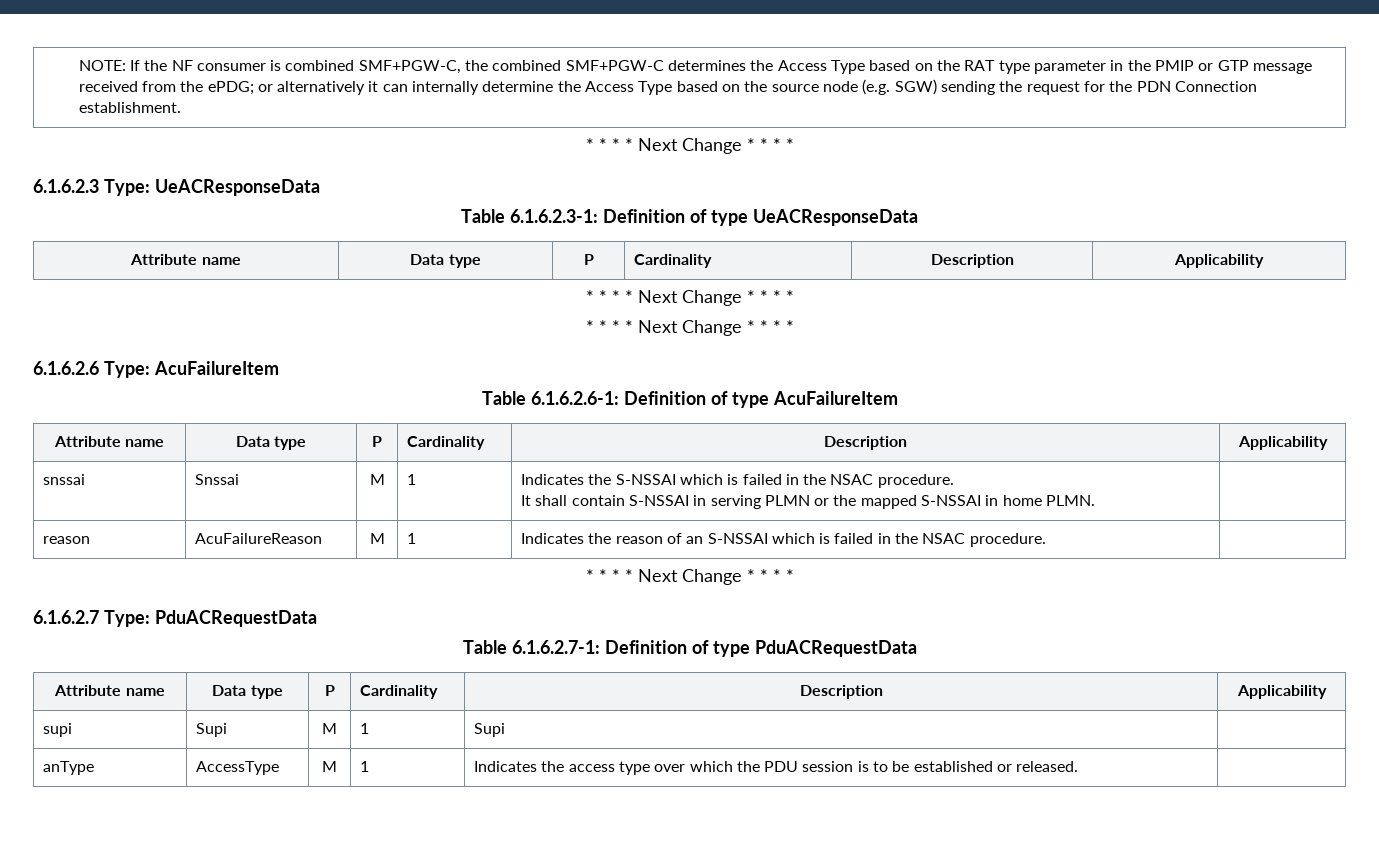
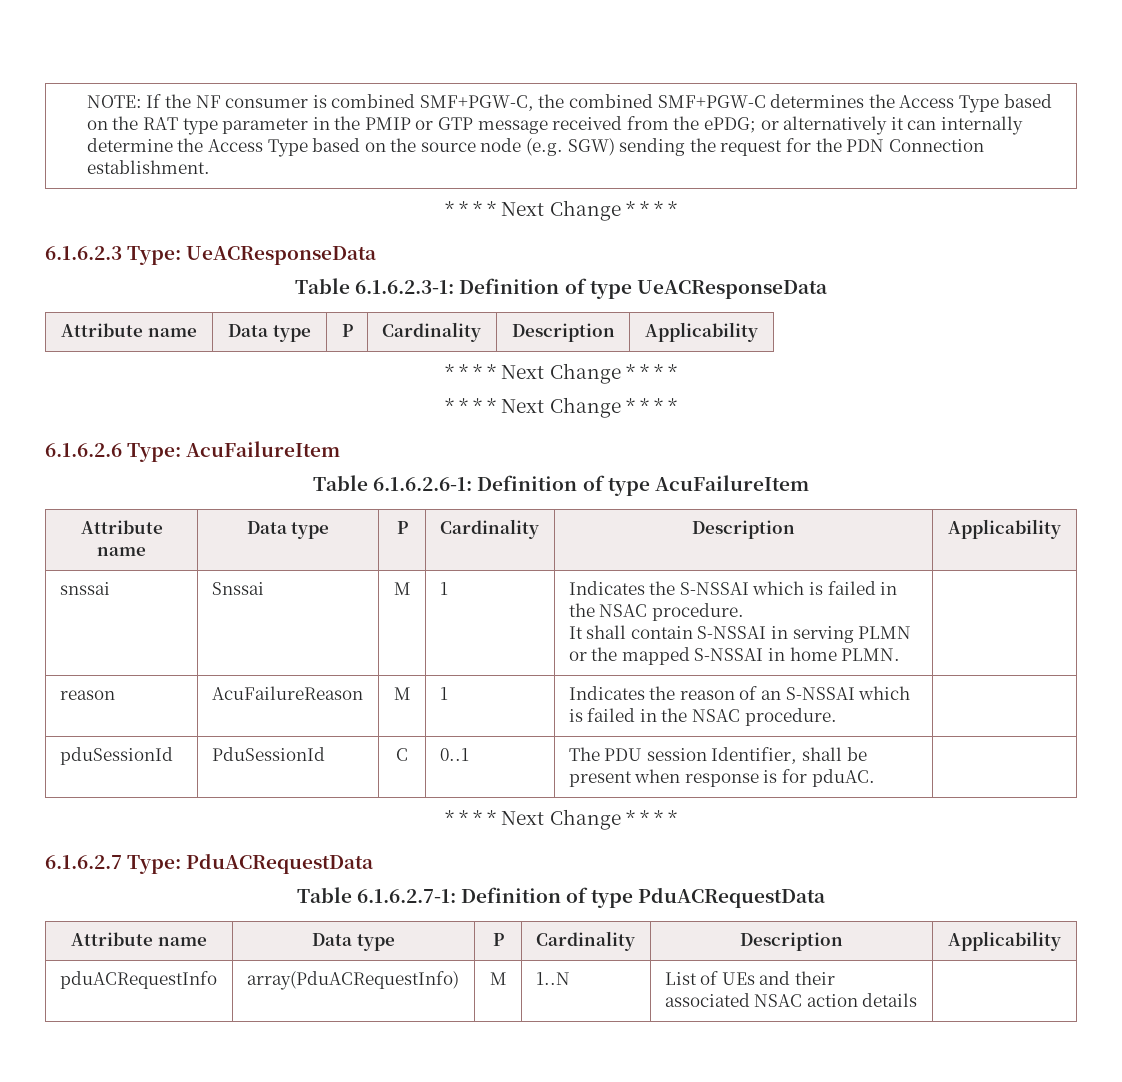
(1046, 540) none -> [59,747,173,765] [211,747,325,761] [396,748,408,761] [439,748,469,761] [568,747,867,764] [568,769,875,787] // pduSessionId | PduSessionId | C | 0..1 | The PDU session Identifier, shall be present when response is for pduAC. |
[42,723,72,737] [195,723,227,737] [322,723,337,734] [359,723,369,734] [473,723,505,737] [42,761,94,775] [195,761,279,775] [322,761,337,772] [359,761,369,772] [473,761,1079,775] supi | Supi | M | 1 | Supi | // anType | AccessType | M | 1 | Indicates the access type over which the PDU session is to be established or released. -> [59,971,217,989] [246,971,459,990] [489,972,507,985] [535,972,570,985] [664,971,835,985] [664,993,918,1007] pduACRequestInfo | array(PduACRequestInfo) | M | 1..N | List of UEs and their associated NSAC action details

